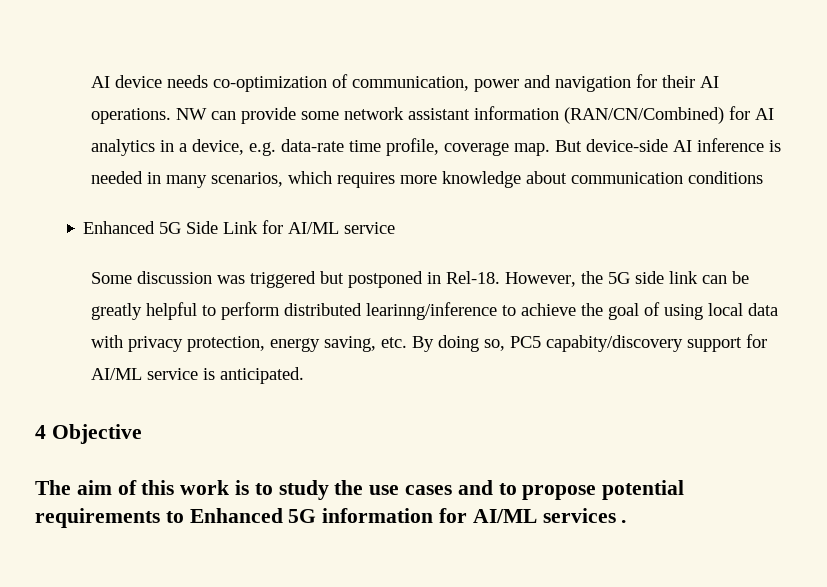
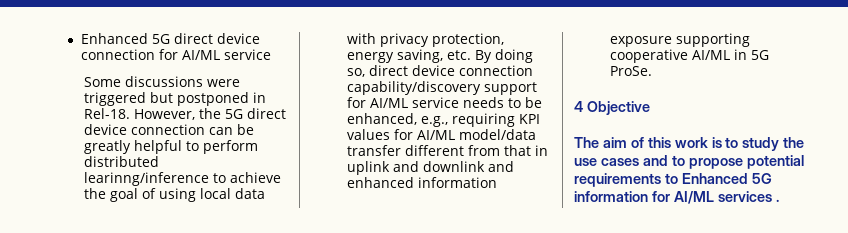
[91,74,720,92] [91,106,775,124] [91,138,782,156] [91,171,764,188] [83,221,259,234] AI device needs co-optimization of communication, power and navigation for their AI operations. NW can provide some network assistant information (RAN/CN/Combined) for AI analytics in a device, e.g. data-rate time profile, coverage map. But device-side AI inference is needed in many scenarios, which requires more knowledge about communication conditions // Enhanced 5G Side Link -> [80,33,260,44] [80,49,155,60] Enhanced 5G direct device connection
[137,271,246,284] discussion was -> [124,76,240,87] discussions were
[635,271,699,284] side link -> [246,108,286,119] [83,124,205,135] direct device connection
[510,334,768,352] [91,367,305,384] PC5 capabity/discovery support for AI/ML service is anticipated. -> [368,65,533,76] [346,81,537,95] [346,97,542,108] [346,113,540,127] [346,129,536,140] [346,145,548,156] [346,161,514,175] [346,177,497,188] [609,33,750,47] [609,49,769,63] [609,66,652,76] direct device connection capability/discovery support for AI/ML service needs to be enhanced, e.g., requiring KPI values for AI/ML model/data transfer different from that in uplink and downlink and enhanced information exposure supporting cooperative AI/ML in 5G ProSe.

